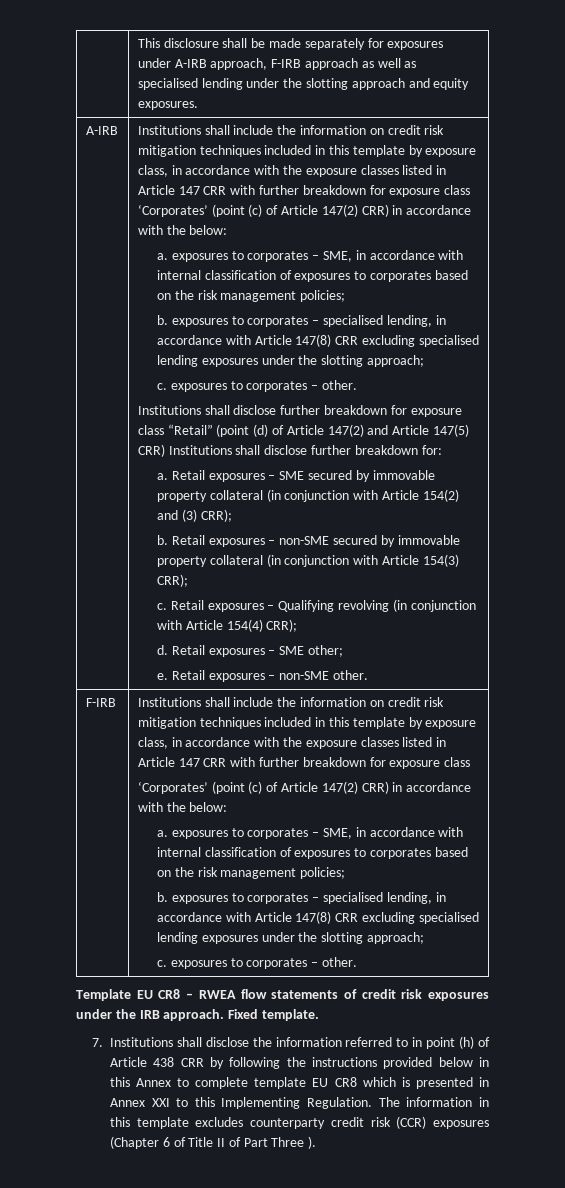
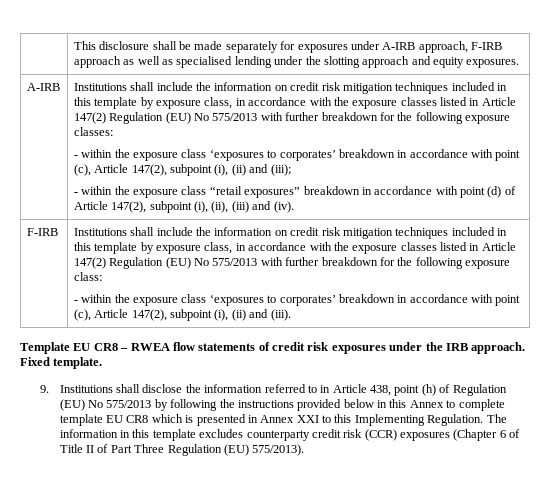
[178,185,471,197] [137,204,472,217] [137,225,228,235] [157,250,464,262] [157,270,468,282] [157,290,346,302] [157,315,446,327] [157,334,479,347] [157,355,424,367] [157,380,357,392] [137,405,462,417] [137,424,469,437] [137,444,442,457] [157,470,435,482] [157,489,459,502] [157,509,232,522] [157,535,460,547] [157,554,459,567] [157,574,189,587] [157,599,476,612] [157,619,298,632] [157,645,343,657] [157,670,368,682] 147 CRR with further breakdown for exposure class ‘Corporates’ (point (c) of Article 147(2) CRR) in accordance with the below: // a. exposures to corporates – SME, in accordance with internal classification of exposures to corporates based on the risk management policies; // b. exposures to corporates – specialised lending, in accordance with Article 147(8) CRR excluding specialised lending exposures under the slotting approach; // c. exposures to corporates – other. // Institutions shall disclose further breakdown for exposure class “Retail” (point (d) of Article 147(2) and Article 147(5) CRR) Institutions shall disclose further breakdown for: // a. Retail exposures – SME secured by immovable property collateral (in conjunction with Article 154(2) and (3) CRR); // b. Retail exposures – non-SME secured by immovable property collateral (in conjunction with Article 154(3) CRR); // c. Retail exposures – Qualifying revolving (in conjunction with Article 154(4) CRR); // d. Retail exposures – SME other; // e. Retail exposures – non-SME other. -> [73,112,511,124] [73,127,113,136] [73,149,521,161] [73,164,291,176] [73,186,516,198] [73,201,294,213] 147(2) Regulation (EU) No 575/2013 with further breakdown for the following exposure classes: // - within the exposure class ‘exposures to corporates’ breakdown in accordance with point (c), Article 147(2), subpoint (i), (ii) and (iii); // - within the exposure class “retail exposures” breakdown in accordance with point (d) of Article 147(2), subpoint (i), (ii), (iii) and (iv).
[178,757,471,769] [137,781,472,794] [137,802,228,812] [157,827,464,839] [157,847,468,859] [157,867,346,879] [157,892,446,904] [157,911,479,924] [157,932,424,944] [157,957,357,969] 147 CRR with further breakdown for exposure class // ‘Corporates’ (point (c) of Article 147(2) CRR) in accordance with the below: // a. exposures to corporates – SME, in accordance with internal classification of exposures to corporates based on the risk management policies; // b. exposures to corporates – specialised lending, in accordance with Article 147(8) CRR excluding specialised lending exposures under the slotting approach; // c. exposures to corporates – other. -> [73,257,511,269] [73,272,102,281] [73,294,521,306] [73,309,291,321] 147(2) Regulation (EU) No 575/2013 with further breakdown for the following exposure class: // - within the exposure class ‘exposures to corporates’ breakdown in accordance with point (c), Article 147(2), subpoint (i), (ii) and (iii).
[91,1038,103,1047] 7. -> [39,385,49,393] 9.
(423, 1042) none -> [332,384,392,396] Article 438,
[109,1057,204,1067] Article 438 CRR -> [452,384,507,396] [59,399,152,411] Regulation (EU) No 575/2013
[308,1136,317,1149] ). -> [167,444,305,456] Regulation (EU) 575/2013).

